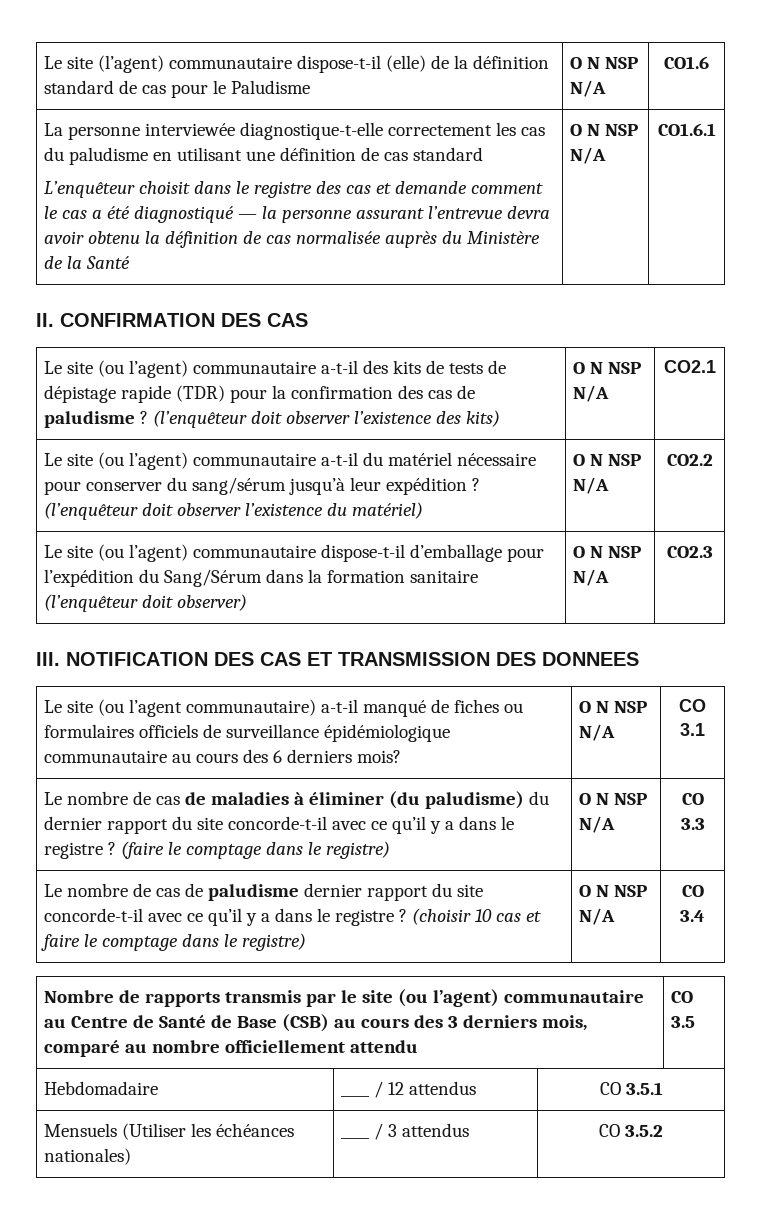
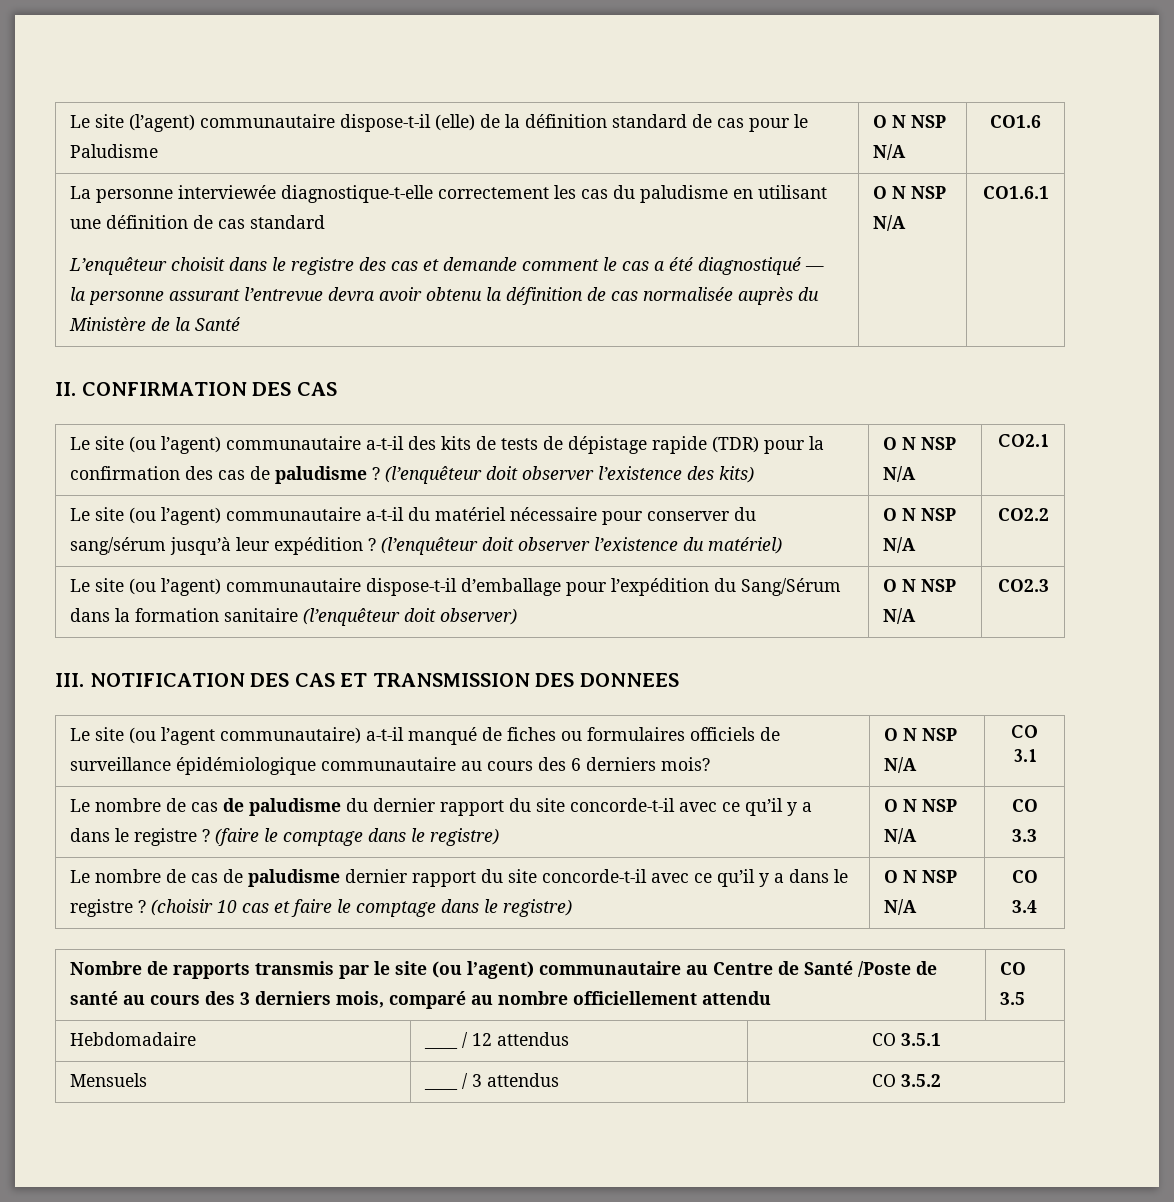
[211,791,525,809] maladies à éliminer (du paludisme) -> [249,798,342,816] paludisme
[211,1014,330,1032] de Base (CSB) -> [858,961,938,977] [70,991,119,1005] /Poste de santé
[122,1123,295,1140] [44,1148,132,1165] (Utiliser les échéances nationales) -> (148, 1080) none

